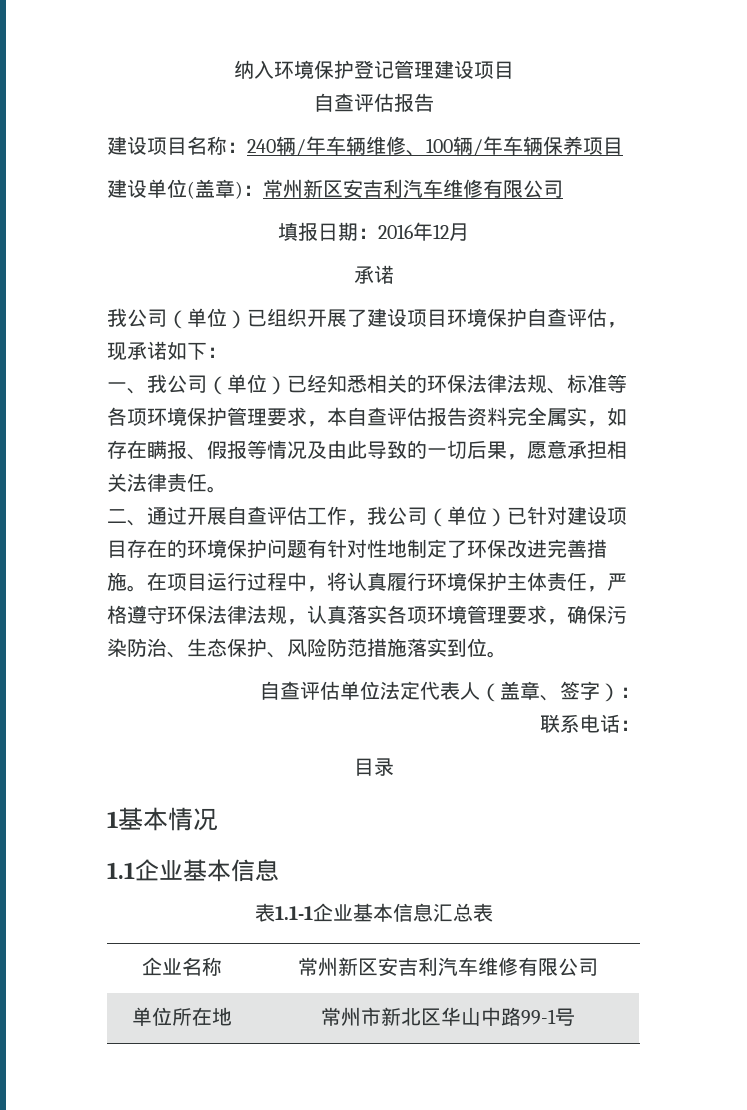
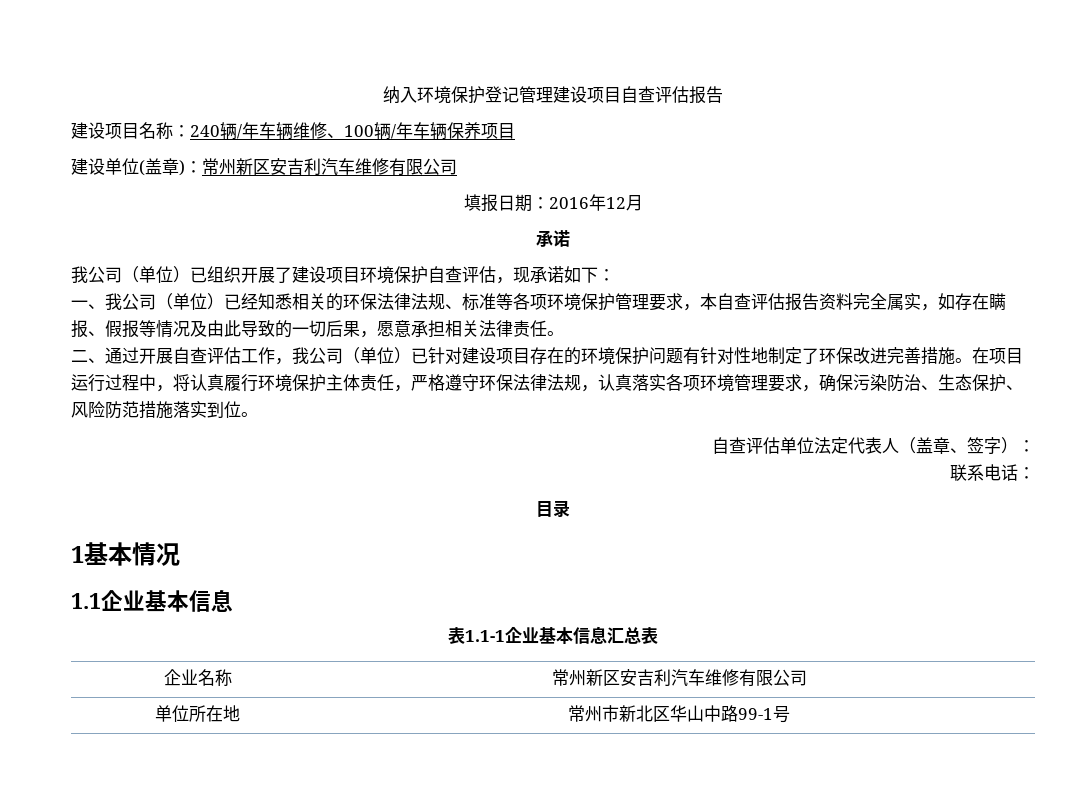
(514, 70) // -> (621, 95) none

